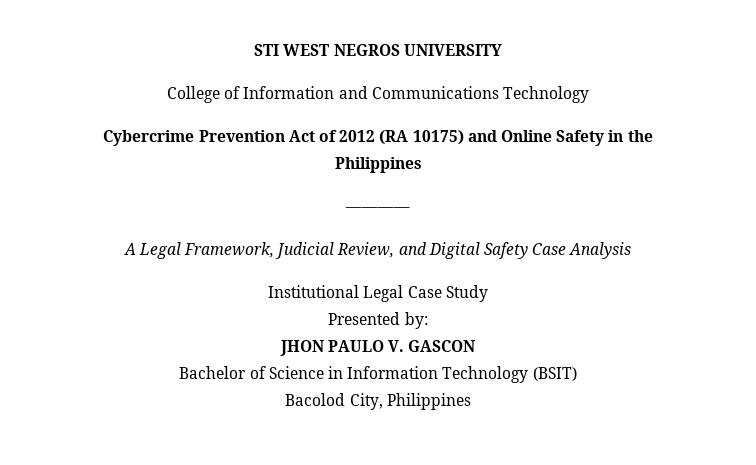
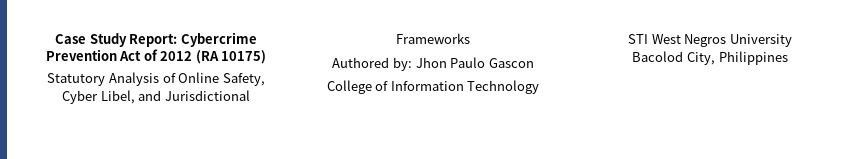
[254,44,502,56] [167,86,589,103] STI WEST NEGROS UNIVERSITY // College of Information and Communications Technology // -> [55,33,178,47] Case Study Report:
[467,130,653,146] [334,157,422,173] [345,207,410,212] [123,242,632,259] [268,285,488,302] [328,312,428,329] [279,340,476,356] [179,366,577,383] and Online Safety in the Philippines // ———— // A Legal Framework, Judicial Review, and Digital Safety Case Analysis // Institutional Legal Case Study // Presented by: // JHON PAULO V. GASCON // Bachelor of Science in Information Technology (BSIT) -> [47,72,265,86] [62,90,250,104] [396,33,470,44] [332,57,534,71] [326,80,540,94] [628,34,792,47] // Statutory Analysis of Online Safety, Cyber Libel, and Jurisdictional Frameworks // Authored by: Jhon Paulo Gascon // College of Information Technology // STI West Negros University

